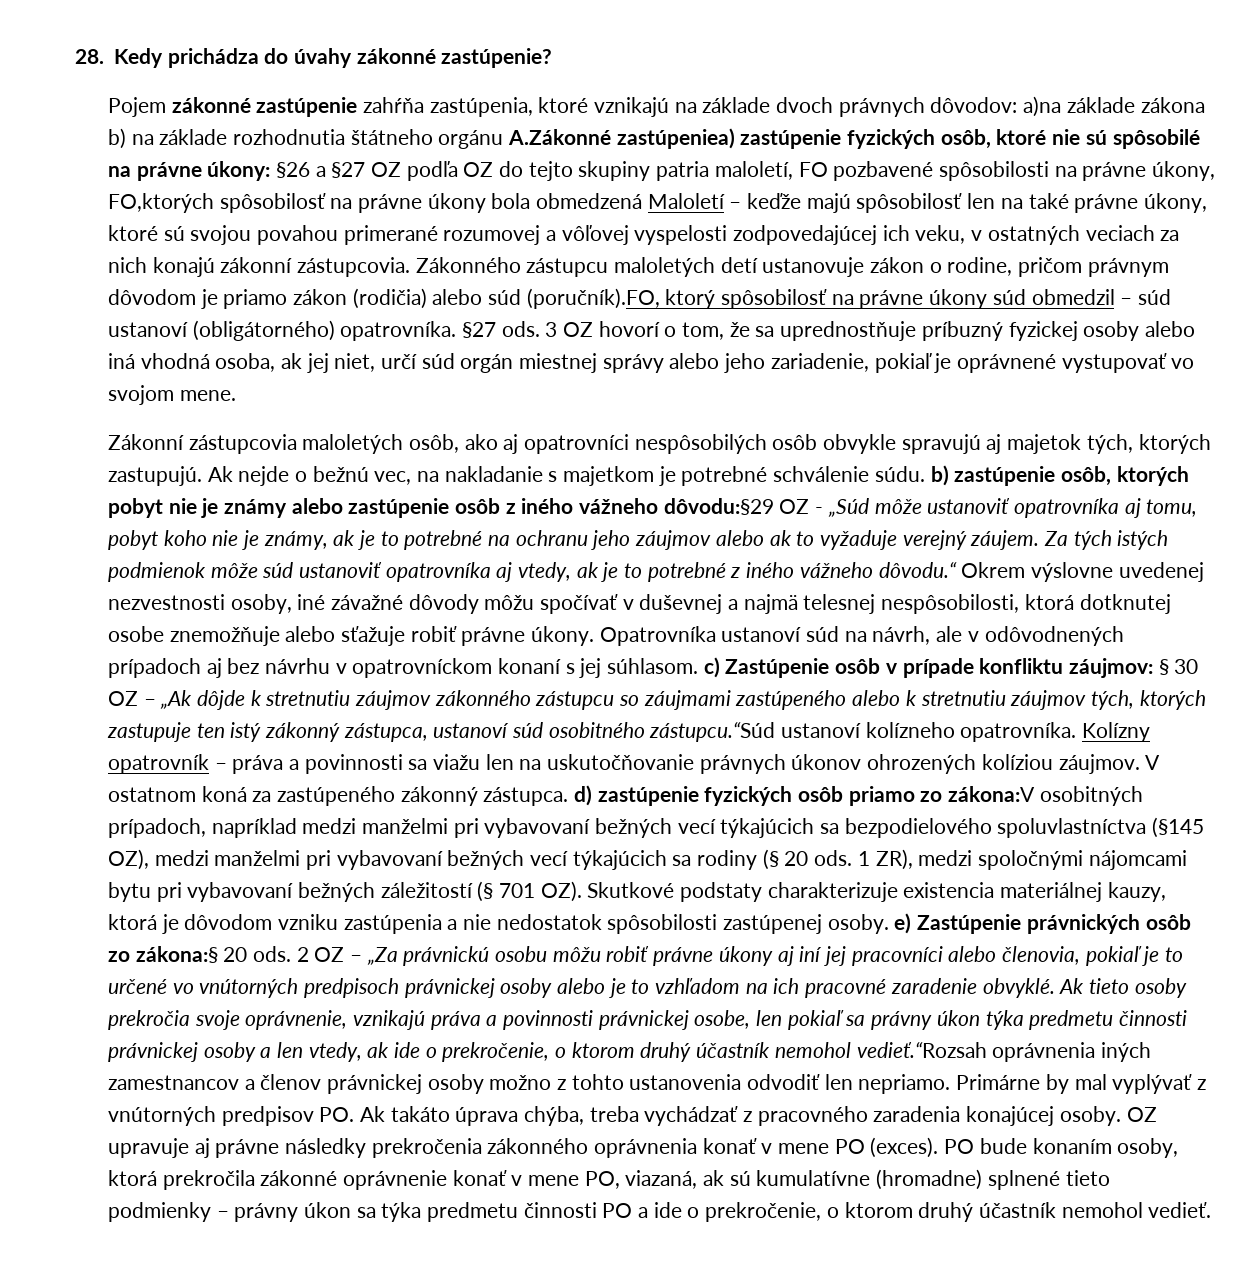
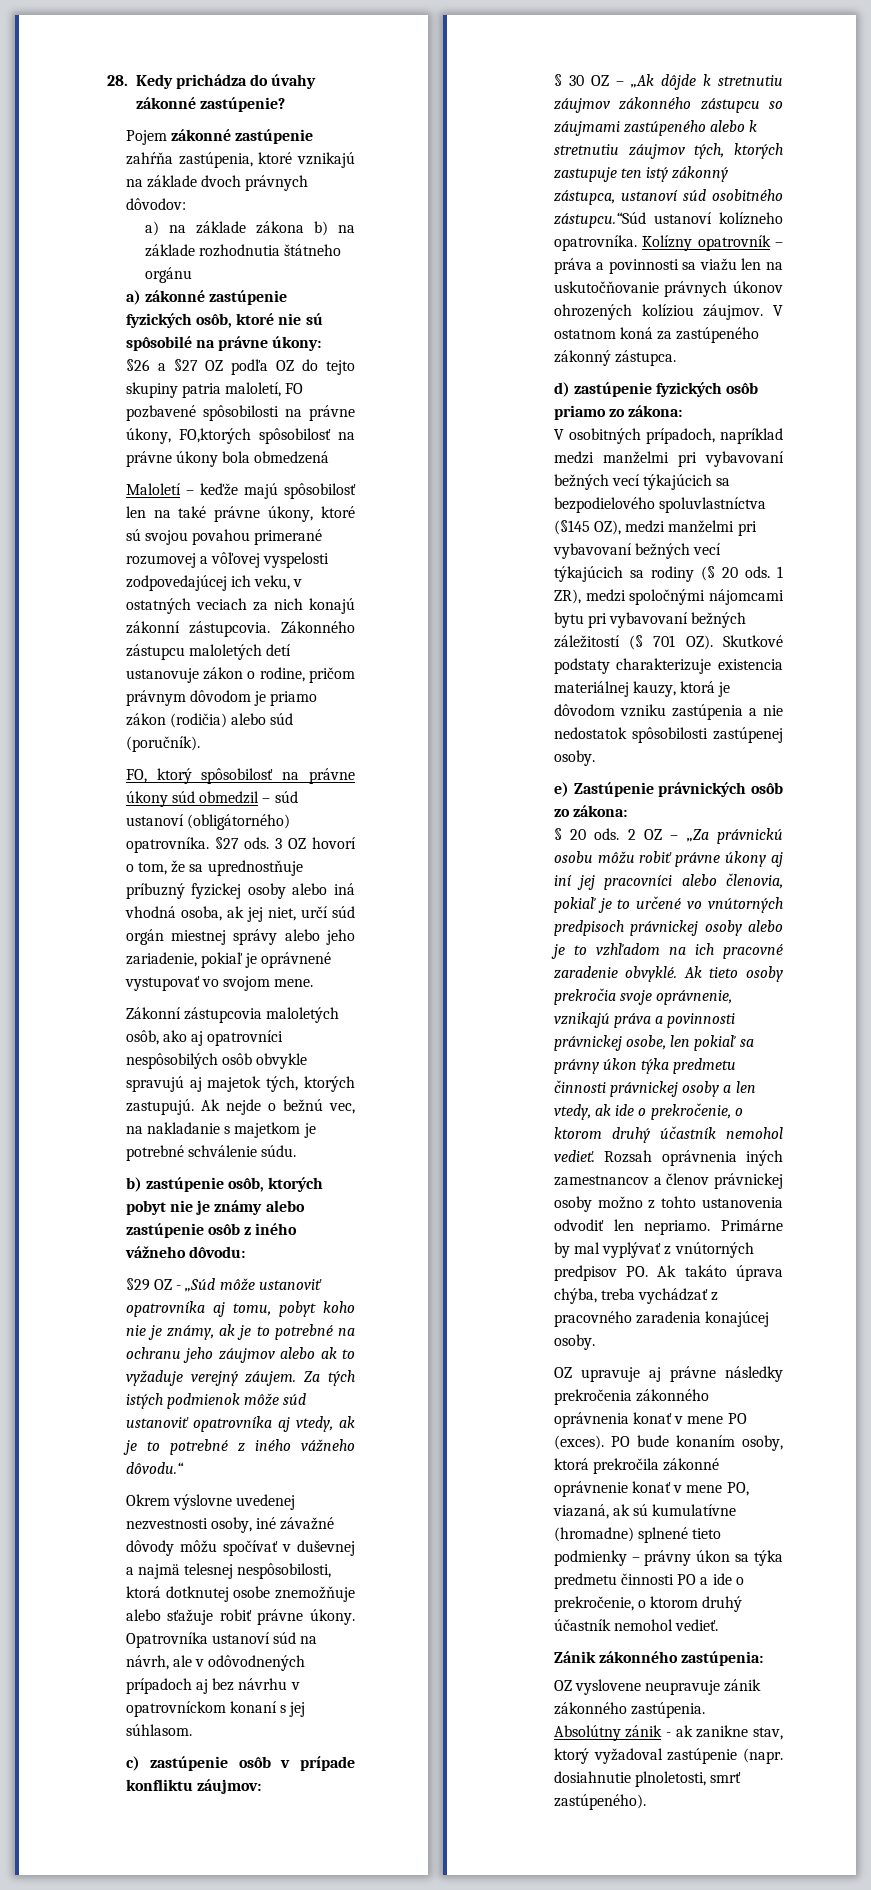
[1023,96,1062,117] a)na -> [144,221,186,236] // a) na
[508,128,735,149] A.Zákonné zastúpeniea) -> [125,290,205,305] // a) zákonné
(271, 171) none -> (322, 343) //
(643, 201) none -> (330, 457) //
[526,288,660,309] (poručník).FO, -> [125,736,200,752] [125,769,147,783] (poručník). // FO,
(925, 474) none -> (297, 1151) //
[663,498,774,515] dôvodu:§29 -> [188,1246,245,1258] [125,1278,150,1291] dôvodu: // §29
(957, 569) none -> (184, 1468) //
[703,657,830,678] c) Zastúpenie -> [125,1756,229,1771] // c) zastúpenie
(1153, 668) none -> (261, 1786) //
(569, 796) none -> (676, 358) //
[948,786,1036,802] zákona:V -> [628,405,683,417] [553,429,564,440] zákona: // V
(889, 924) none -> (595, 758) //
[135,946,218,963] zákona:§ -> [572,805,627,817] [553,828,562,840] zákona: // §
[856,1041,987,1058] vedieť.“Rozsah -> [553,1150,653,1163] vedieť. Rozsah
(1121, 1116) none -> (595, 1342) //
(1212, 1210) none -> [553,1651,764,1666] [553,1679,762,1695] [553,1702,705,1718] [553,1725,783,1741] [553,1748,783,1764] [553,1771,742,1787] [553,1794,646,1810] // Zánik zákonného zastúpenia: // OZ vyslovene neupravuje zánik zákonného zastúpenia. // Absolútny zánik - ak zanikne stav, ktorý vyžadoval zastúpenie (napr. dosiahnutie plnoletosti, smrť zastúpeného).

